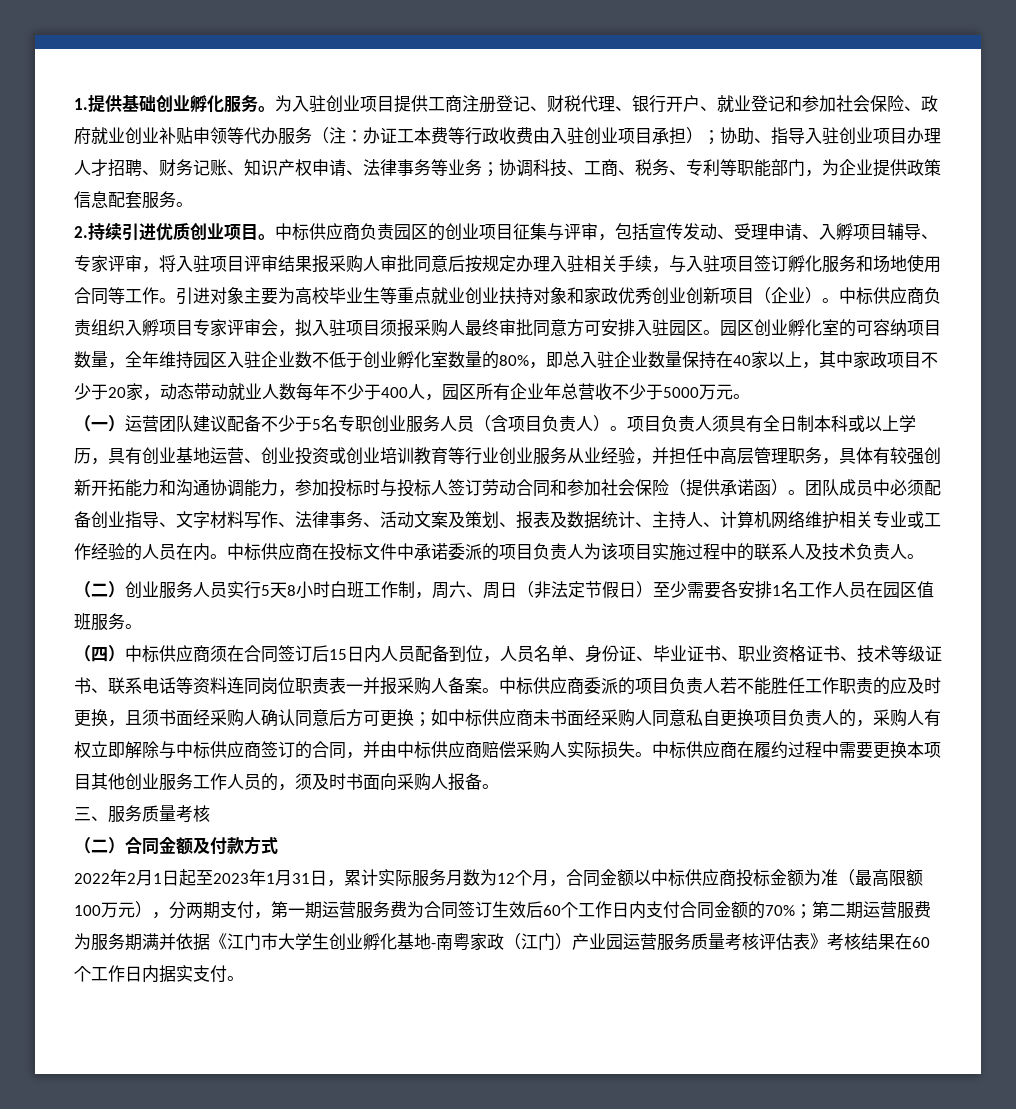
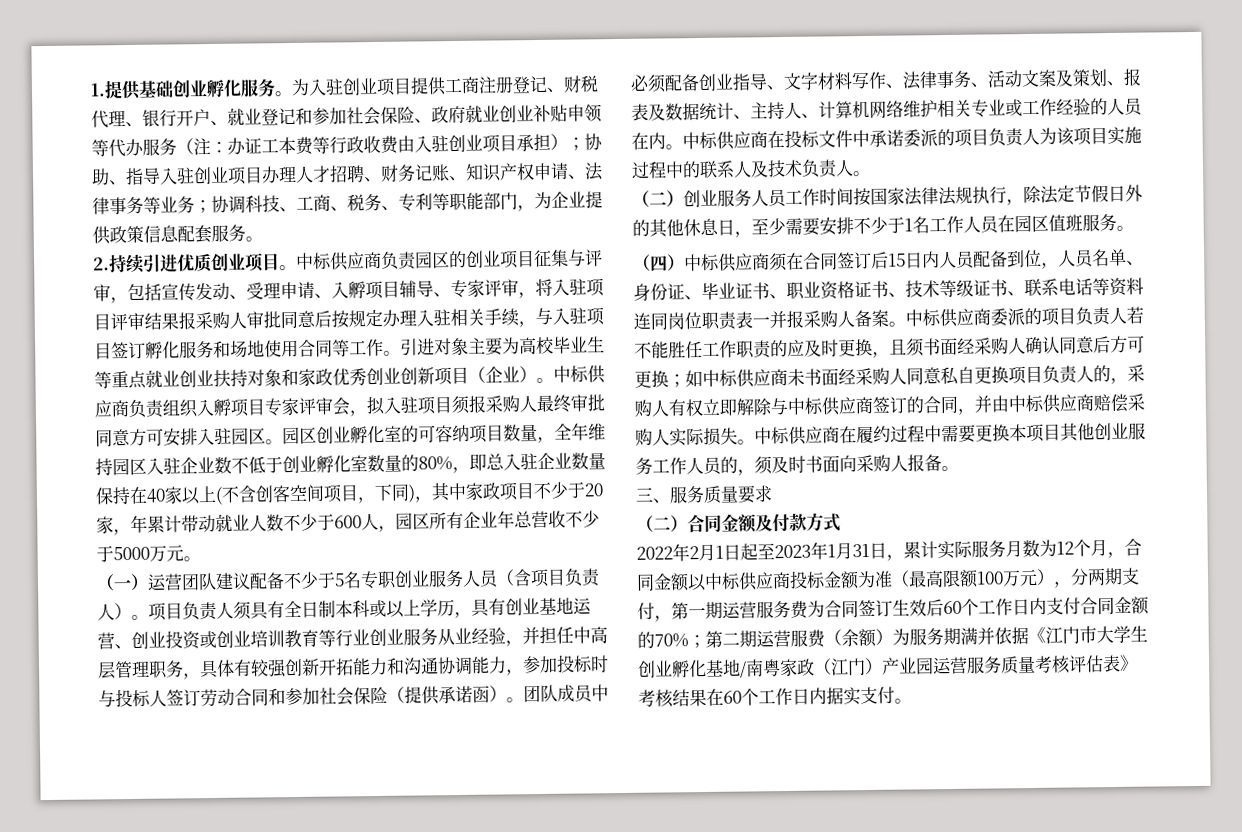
(802, 359) none -> [215,483,416,505] (不含创客空间项目，下同)
[160,383,194,400] 动态 -> [130,514,182,534] 年累计
[296,383,408,400] 每年不少于400 -> [283,513,362,532] 不少于600
[227,581,772,599] 实行5天8小时白班工作制，周六、周日（非法定节假日）至少需要各安排 -> [785,184,1143,207] [632,216,905,238] 工作时间按国家法律法规执行，除法定节假日外的其他休息日，至少需要安排不少于
[176,805,210,823] 考核 -> [737,485,773,504] 要求
(931, 909) none -> [824,628,893,648] （余额）
[431,943,436,948] - -> [739,660,747,678] /

